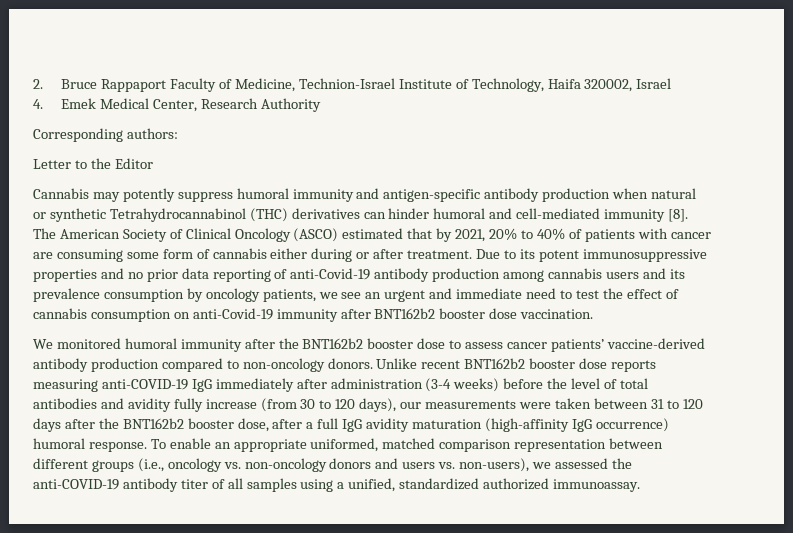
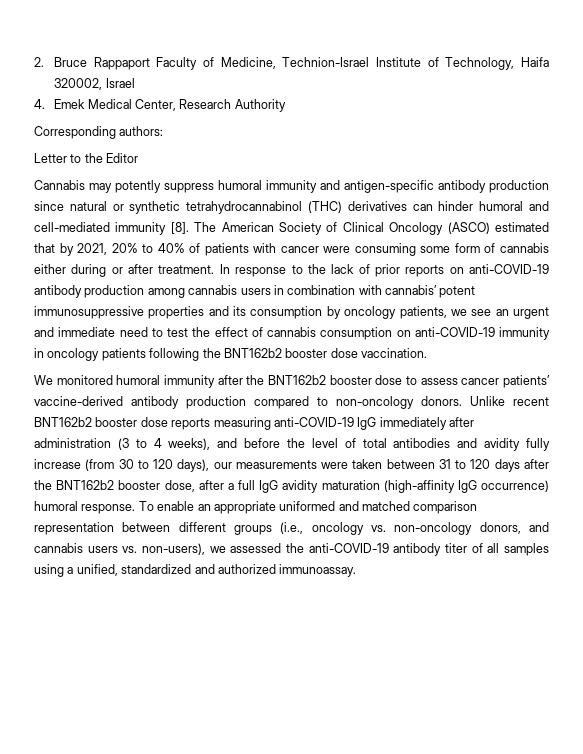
[612,188,649,199] when -> [34,201,64,211] since
[109,208,246,222] Tetrahydrocannabinol -> [186,201,303,214] tetrahydrocannabinol
[33,252,53,259] are -> [323,246,351,253] were
[476,249,707,262] [33,268,371,282] Due to its potent immunosuppressive properties and no prior data reporting of anti-Covid-19 -> [219,264,549,277] In response to the lack of prior reports on anti-COVID-19
(639, 275) none -> [273,285,476,298] [34,306,205,319] in combination with cannabis’ potent immunosuppressive properties
[33,288,100,302] prevalence -> (247, 311) none
[192,308,371,322] anti-Covid-19 immunity after -> [414,327,550,340] [34,348,221,361] anti-COVID-19 immunity in oncology patients following the
[425,378,500,392] (3-4 weeks) -> [117,438,238,450] (3 to 4 weeks), and
[310,438,379,452] uniformed, -> [279,501,359,511] uniformed and
[329,458,399,469] donors and -> [479,522,549,534] [34,543,83,553] donors, and cannabis
(480, 484) none -> [194,564,215,574] and

